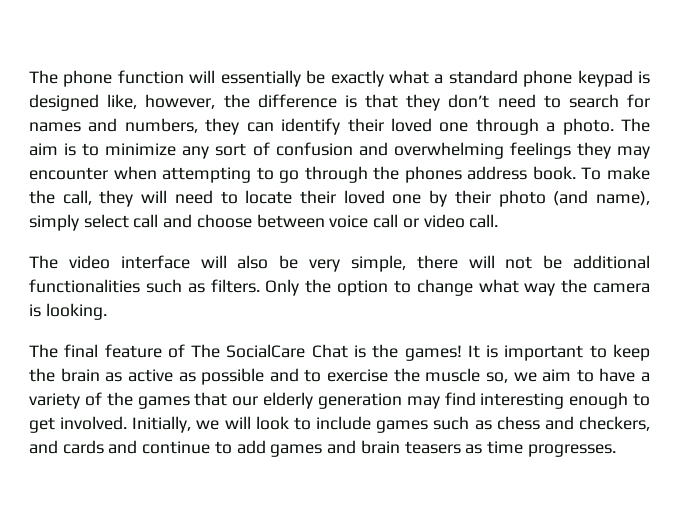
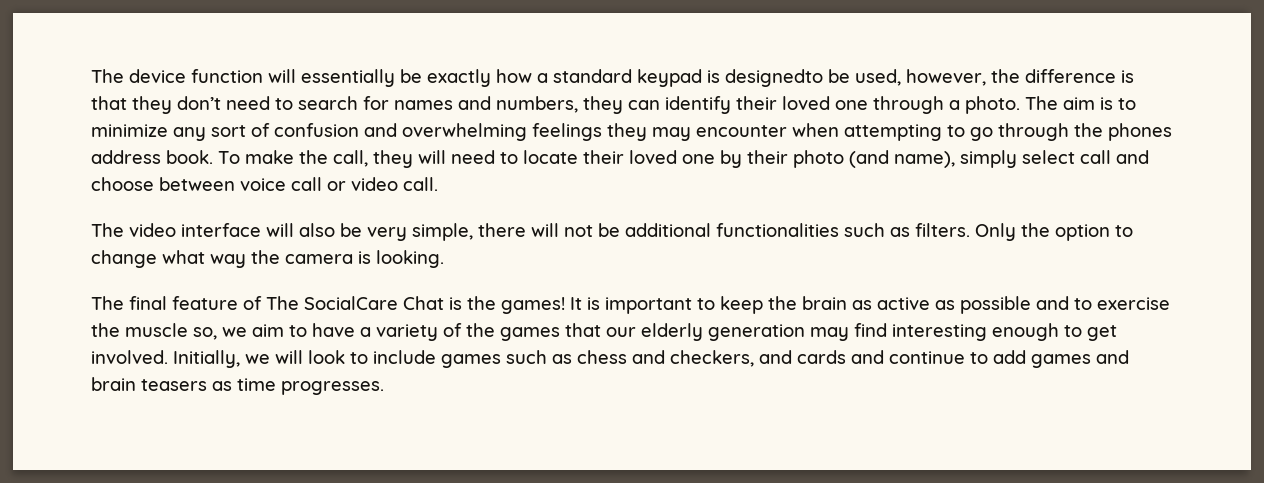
[29,70,113,87] The phone -> [91,69,186,83] The device
[388,70,429,84] what -> [496,69,532,83] how
[523,70,573,87] phone -> (632, 76) none
[29,94,138,111] designed like, -> [725,69,901,87] designedto be used,

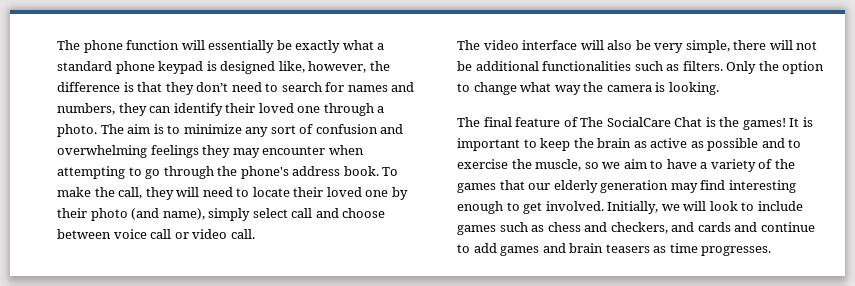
[91,69,186,83] The device -> [57,40,123,53] The phone
[496,69,532,83] how -> [342,40,374,50] what
(632, 76) none -> [115,61,155,74] phone
[725,69,901,87] designedto be used, -> [220,61,305,74] designed like,
[1108,123,1172,141] phones -> [240,166,289,179] phone's
[125,323,217,340] muscle so, -> [535,159,599,171] muscle, so

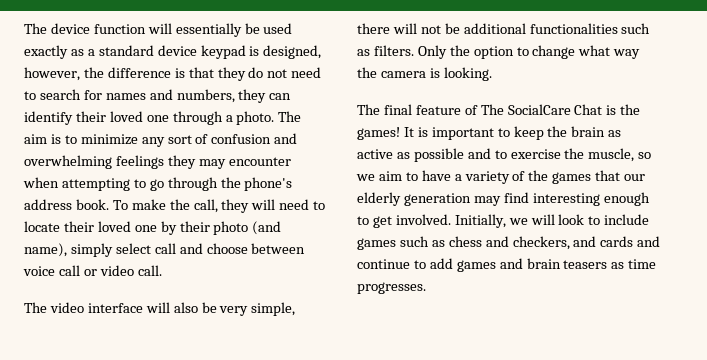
[57,40,123,53] The phone -> [24,23,90,34] The device
[295,40,374,53] exactly what -> [263,23,293,34] [24,45,84,59] used exactly as
[115,61,155,74] phone -> [157,45,197,56] device
[220,61,305,74] designed like, -> [263,45,322,59] designed,
[196,82,229,92] don’t -> [248,67,288,78] do not

